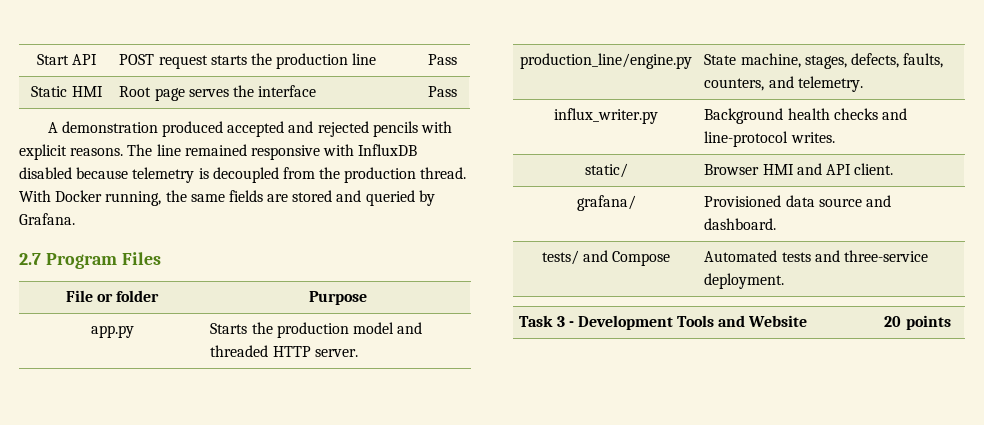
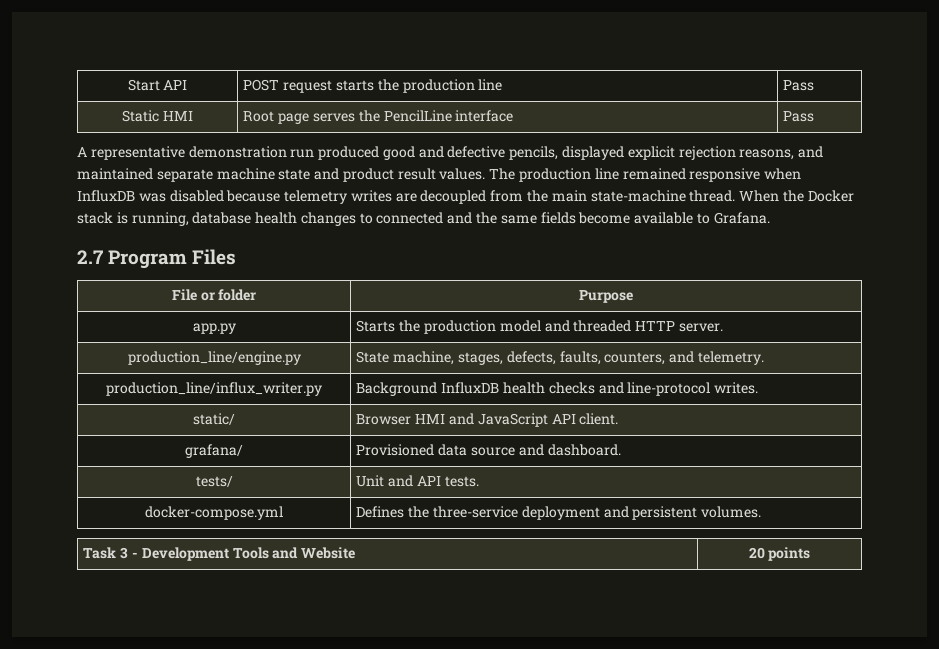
(254, 91) none -> [383,110,452,122] PencilLine
[61,121,452,137] [19,144,418,160] demonstration produced accepted and rejected pencils with explicit reasons. The line remained responsive with InfluxDB -> [90,146,824,160] [77,168,802,182] [77,190,166,202] representative demonstration run produced good and defective pencils, displayed explicit rejection reasons, and maintained separate machine state and product result values. The production line remained responsive when InfluxDB was
[198,168,209,179] is -> [350,190,417,202] writes are
[344,167,467,183] [19,190,435,206] production thread. With Docker running, the same fields are stored and queried by -> [551,190,854,202] [77,212,710,226] main state-machine thread. When the Docker stack is running, database health changes to connected and the same fields become available to
[554,108,658,124] influx_writer.py -> [106,382,322,396] production_line/influx_writer.py
(784, 116) none -> [441,382,500,394] InfluxDB
(822, 169) none -> [477,413,548,427] JavaScript
[583,250,671,266] [704,250,928,262] [704,273,785,289] and Compose | Automated tests and three-service deployment. -> [356,475,479,487] [145,506,283,520] [356,506,762,520] | Unit and API tests. // docker-compose.yml | Defines the three-service deployment and persistent volumes.

